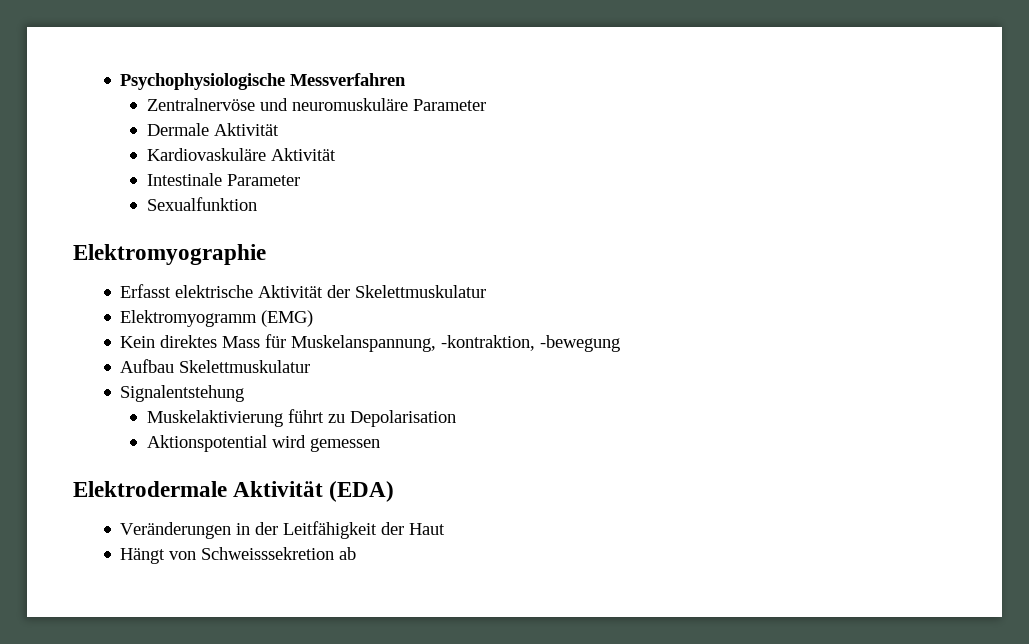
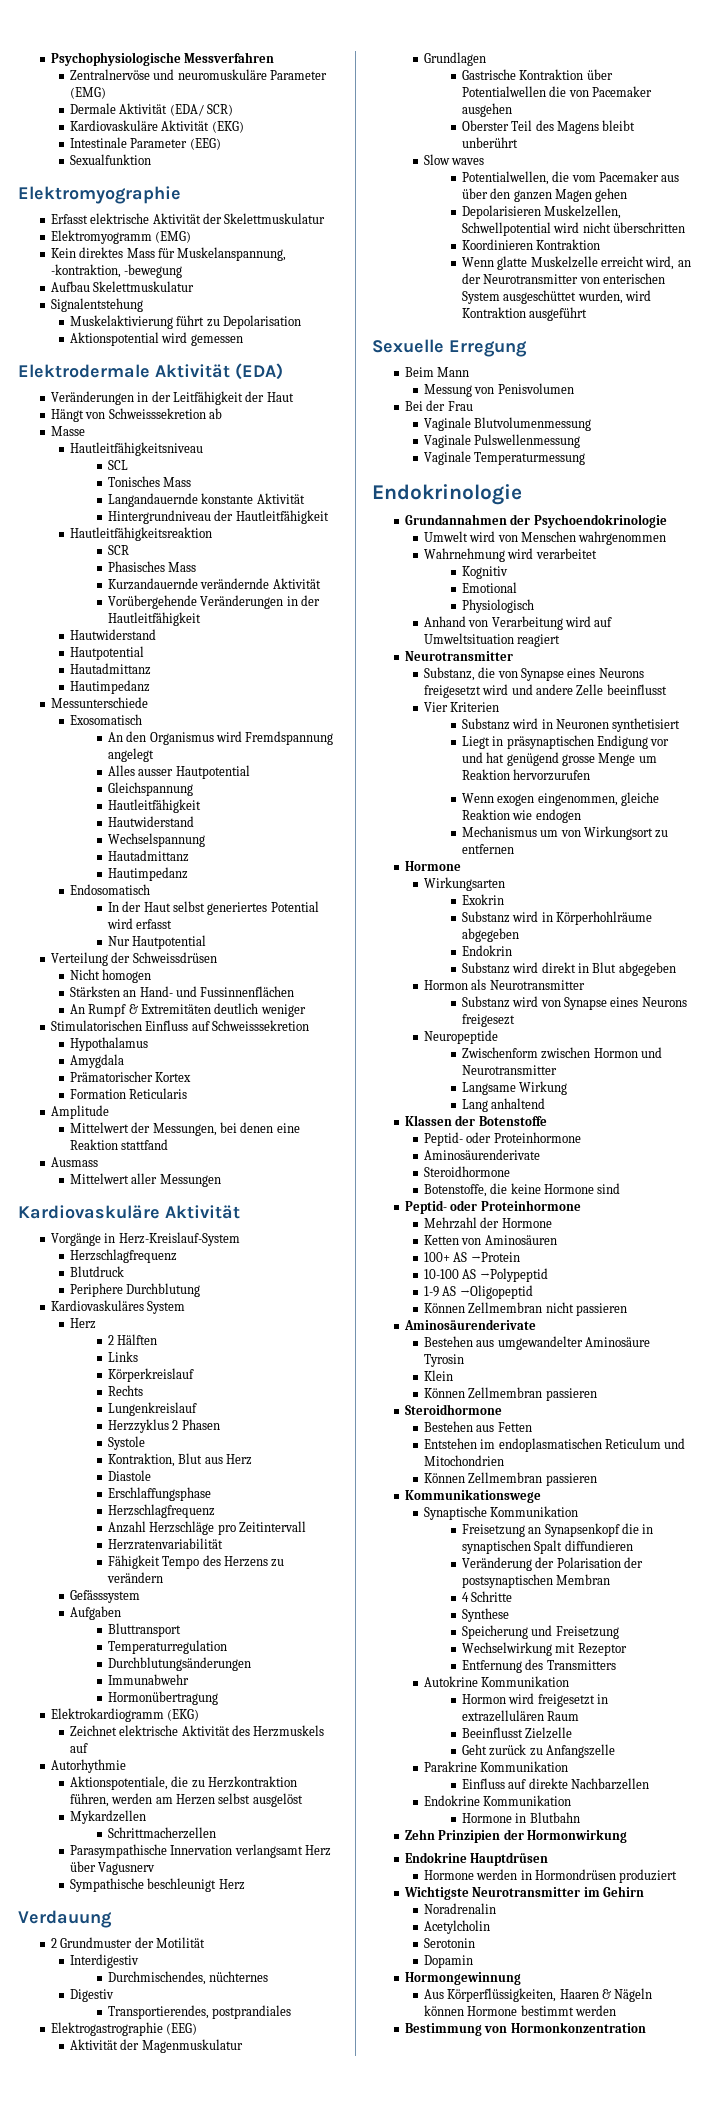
(486, 105) none -> [69,87,106,99] (EMG)
[146,148,336,161] // Kardiovaskuläre Aktivität -> [169,104,233,116] [69,120,244,133] (EDA/ SCR) // Kardiovaskuläre Aktivität (EKG)
(300, 180) none -> [189,138,221,150] (EEG)
(357, 553) none -> [50,426,85,436] [69,442,203,456] [107,460,128,470] [107,476,192,487] [107,493,305,507] [107,510,329,524] [69,527,212,541] [107,545,129,555] [107,561,197,572] [107,578,321,590] [107,595,321,609] [107,612,201,626] [69,629,156,640] [69,646,144,660] [69,663,151,675] [69,680,150,694] [50,697,148,708] [69,714,142,725] [107,731,334,745] [107,748,154,762] [107,765,250,779] [107,782,193,796] [107,799,201,813] [107,816,194,827] [107,833,205,847] [107,850,189,862] [107,867,188,881] [69,884,150,895] [107,901,319,915] [106,918,173,929] [107,935,207,949] [50,952,217,966] [69,969,152,983] [69,986,295,997] [69,1003,306,1017] [50,1020,309,1031] [69,1037,148,1051] [69,1054,124,1068] [69,1071,192,1082] [69,1088,188,1099] [50,1105,109,1119] [69,1122,300,1136] [69,1139,169,1150] [50,1157,98,1167] [69,1173,221,1187] [18,1205,240,1219] [50,1232,240,1246] [69,1249,177,1263] [69,1266,124,1277] [69,1283,201,1297] [50,1300,186,1314] [69,1318,96,1329] [107,1334,158,1345] [107,1351,138,1362] [107,1368,194,1382] [107,1385,143,1396] [107,1402,197,1416] [107,1419,220,1433] [107,1436,145,1450] [107,1453,253,1467] [107,1470,151,1481] [107,1487,211,1501] [107,1504,215,1518] [107,1521,307,1535] [107,1538,223,1550] [107,1555,285,1569] [106,1572,163,1583] [69,1590,140,1603] [69,1606,121,1620] [107,1623,181,1637] [107,1640,227,1654] [107,1657,251,1671] [107,1674,189,1685] [107,1691,218,1705] [50,1708,200,1722] [69,1725,325,1737] [69,1743,88,1753] [50,1759,126,1773] [69,1776,297,1790] [69,1793,303,1807] [69,1810,146,1824] [107,1827,216,1839] [69,1844,331,1858] [69,1861,156,1875] [69,1878,245,1892] [18,1910,112,1928] [50,1937,205,1948] [69,1954,139,1968] [107,1971,269,1985] [69,1989,114,2002] [107,2005,292,2019] [50,2022,198,2036] [69,2039,243,2053] [423,52,486,66] [461,69,613,80] [461,86,653,97] [461,103,512,117] [461,120,636,134] [461,137,518,148] [423,154,485,165] [461,171,680,185] [461,188,628,202] [461,205,622,219] [461,222,686,236] [461,239,601,250] [461,256,691,270] [461,273,666,284] [461,290,652,304] [461,307,588,321] [372,339,527,357] [404,367,470,377] [423,383,574,397] [404,400,473,411] [423,417,592,431] [423,434,581,448] [423,451,586,465] [372,484,522,505] [404,514,667,528] [423,531,667,545] [423,548,597,562] [461,566,508,579] [461,582,517,593] [461,599,534,613] [423,616,613,630] [423,633,561,647] [404,651,513,661] [423,667,644,681] [423,684,667,698] [423,702,500,712] [461,718,681,732] [461,735,670,749] [461,752,657,766] [461,769,591,781] [461,792,660,806] [461,809,581,823] [461,826,669,840] [461,844,514,854] [404,861,461,871] [423,877,505,891] [461,894,504,905] [461,911,653,925] [461,928,519,942] [461,945,512,956] [461,962,676,976] [423,979,585,990] [461,996,687,1010] [461,1014,515,1027] [423,1030,498,1044] [461,1047,663,1059] [461,1065,557,1075] [461,1081,568,1095] [461,1098,546,1112] [404,1115,547,1126] [423,1132,581,1146] [423,1149,540,1160] [423,1166,510,1177] [423,1183,621,1197] [404,1200,581,1214] [423,1217,552,1229] [423,1235,557,1245] [423,1252,520,1262] [423,1268,548,1282] [423,1285,533,1299] [423,1302,627,1316] [403,1319,536,1330] [423,1336,650,1350] [423,1354,464,1367] [423,1370,453,1381] [423,1387,597,1401] [404,1404,502,1415] [423,1421,532,1432] [423,1438,686,1452] [423,1455,504,1466] [423,1472,597,1486] [404,1489,541,1503] [423,1506,579,1520] [461,1523,654,1537] [461,1540,633,1554] [461,1557,644,1571] [461,1574,611,1588] [461,1591,513,1602] [461,1608,509,1622] [461,1625,619,1639] [461,1642,627,1656] [461,1659,616,1673] [423,1676,570,1687] [461,1693,609,1707] [461,1710,580,1722] [461,1727,573,1739] [461,1744,616,1758] [423,1761,569,1772] [461,1778,650,1790] [423,1795,572,1806] [461,1812,580,1823] [404,1829,627,1843] [404,1852,549,1866] [423,1869,678,1883] [403,1886,644,1900] [423,1903,496,1914] [423,1920,490,1934] [423,1938,475,1948] [423,1955,473,1968] [404,1972,521,1985] [423,1988,653,2002] [423,2005,616,2016] [404,2022,646,2036] // Masse // Hautleitfähigkeitsniveau // SCL // Tonisches Mass // Langandauernde konstante Aktivität // Hintergrundniveau der Hautleitfähigkeit // Hautleitfähigkeitsreaktion // SCR // Phasisches Mass // Kurzandauernde verändernde Aktivität // Vorübergehende Veränderungen in der Hautleitfähigkeit // Hautwiderstand // Hautpotential // Hautadmittanz // Hautimpedanz // Messunterschiede // Exosomatisch // An den Organismus wird Fremdspannung angelegt // Alles ausser Hautpotential // Gleichspannung // Hautleitfähigkeit // Hautwiderstand // Wechselspannung // Hautadmittanz // Hautimpedanz // Endosomatisch // In der Haut selbst generiertes Potential wird erfasst // Nur Hautpotential // Verteilung der Schweissdrüsen // Nicht homogen // Stärksten an Hand- und Fussinnenflächen // An Rumpf & Extremitäten deutlich weniger // Stimulatorischen Einfluss auf Schweisssekretion // Hypothalamus // Amygdala // Prämatorischer Kortex // Formation Reticularis // Amplitude // Mittelwert der Messungen, bei denen eine Reaktion stattfand // Ausmass // Mittelwert aller Messungen // Kardiovaskuläre Aktivität // Vorgänge in Herz-Kreislauf-System // Herzschlagfrequenz // Blutdruck // Periphere Durchblutung // Kardiovaskuläres System // Herz // 2 Hälften // Links // Körperkreislauf // Rechts // Lungenkreislauf // Herzzyklus 2 Phasen // Systole // Kontraktion, Blut aus Herz // Diastole // Erschlaffungsphase // Herzschlagfrequenz // Anzahl Herzschläge pro Zeitintervall // Herzratenvariabilität // Fähigkeit Tempo des Herzens zu verändern // Gefässsystem // Aufgaben // Bluttransport // Temperaturregulation // Durchblutungsänderungen // Immunabwehr // Hormonübertragung // Elektrokardiogramm (EKG) // Zeichnet elektrische Aktivität des Herzmuskels auf // Autorhythmie // Aktionspotentiale, die zu Herzkontraktion führen, werden am Herzen selbst ausgelöst // Mykardzellen // Schrittmacherzellen // Parasympathische Innervation verlangsamt Herz über Vagusnerv // Sympathische beschleunigt Herz // Verdauung // 2 Grundmuster der Motilität // Interdigestiv // Durchmischendes, nüchternes // Digestiv // Transportierendes, postprandiales // Elektrogastrographie (EEG) // Aktivität der Magenmuskulatur // Grundlagen // Gastrische Kontraktion über Potentialwellen die von Pacemaker ausgehen // Oberster Teil des Magens bleibt unberührt // Slow waves // Potentialwellen, die vom Pacemaker aus über den ganzen Magen gehen // Depolarisieren Muskelzellen, Schwellpotential wird nicht überschritten // Koordinieren Kontraktion // Wenn glatte Muskelzelle erreicht wird, an der Neurotransmitter von enterischen System ausgeschüttet wurden, wird Kontraktion ausgeführt // Sexuelle Erregung // Beim Mann // Messung von Penisvolumen // Bei der Frau // Vaginale Blutvolumenmessung // Vaginale Pulswellenmessung // Vaginale Temperaturmessung // Endokrinologie // Grundannahmen der Psychoendokrinologie // Umwelt wird von Menschen wahrgenommen // Wahrnehmung wird verarbeitet // Kognitiv // Emotional // Physiologisch // Anhand von Verarbeitung wird auf Umweltsituation reagiert // Neurotransmitter // Substanz, die von Synapse eines Neurons freigesetzt wird und andere Zelle beeinflusst // Vier Kriterien // Substanz wird in Neuronen synthetisiert // Liegt in präsynaptischen Endigung vor und hat genügend grosse Menge um Reaktion hervorzurufen // Wenn exogen eingenommen, gleiche Reaktion wie endogen // Mechanismus um von Wirkungsort zu entfernen // Hormone // Wirkungsarten // Exokrin // Substanz wird in Körperhohlräume abgegeben // Endokrin // Substanz wird direkt in Blut abgegeben // Hormon als Neurotransmitter // Substanz wird von Synapse eines Neurons freigesezt // Neuropeptide // Zwischenform zwischen Hormon und Neurotransmitter // Langsame Wirkung // Lang anhaltend // Klassen der Botenstoffe // Peptid- oder Proteinhormone // Aminosäurenderivate // Steroidhormone // Botenstoffe, die keine Hormone sind // Peptid- oder Proteinhormone // Mehrzahl der Hormone // Ketten von Aminosäuren // 100+ AS →Protein // 10-100 AS →Polypeptid // 1-9 AS →Oligopeptid // Können Zellmembran nicht passieren // Aminosäurenderivate // Bestehen aus umgewandelter Aminosäure Tyrosin // Klein // Können Zellmembran passieren // Steroidhormone // Bestehen aus Fetten // Entstehen im endoplasmatischen Reticulum und Mitochondrien // Können Zellmembran passieren // Kommunikationswege // Synaptische Kommunikation // Freisetzung an Synapsenkopf die in synaptischen Spalt diffundieren // Veränderung der Polarisation der postsynaptischen Membran // 4 Schritte // Synthese // Speicherung und Freisetzung // Wechselwirkung mit Rezeptor // Entfernung des Transmitters // Autokrine Kommunikation // Hormon wird freigesetzt in extrazellulären Raum // Beeinflusst Zielzelle // Geht zurück zu Anfangszelle // Parakrine Kommunikation // Einfluss auf direkte Nachbarzellen // Endokrine Kommunikation // Hormone in Blutbahn // Zehn Prinzipien der Hormonwirkung // Endokrine Hauptdrüsen // Hormone werden in Hormondrüsen produziert // Wichtigste Neurotransmitter im Gehirn // Noradrenalin // Acetylcholin // Serotonin // Dopamin // Hormongewinnung // Aus Körperflüssigkeiten, Haaren & Nägeln können Hormone bestimmt werden // Bestimmung von Hormonkonzentration

